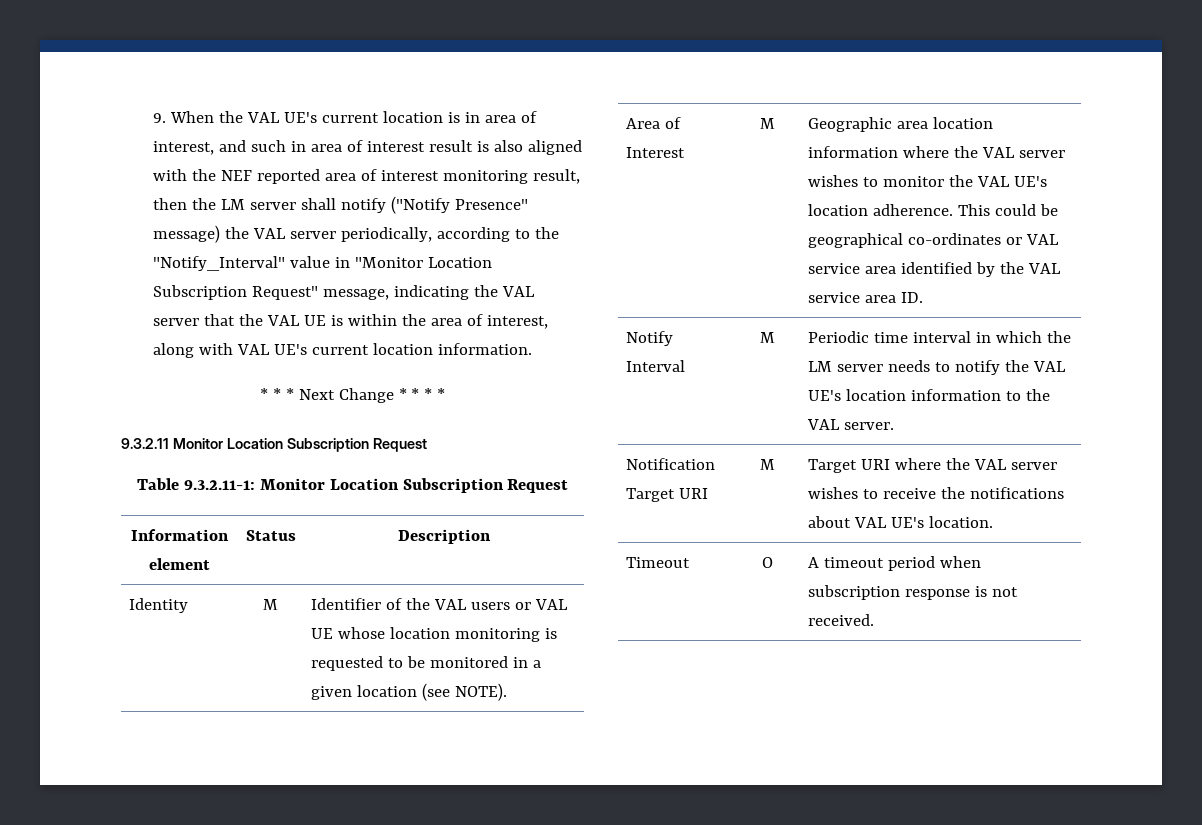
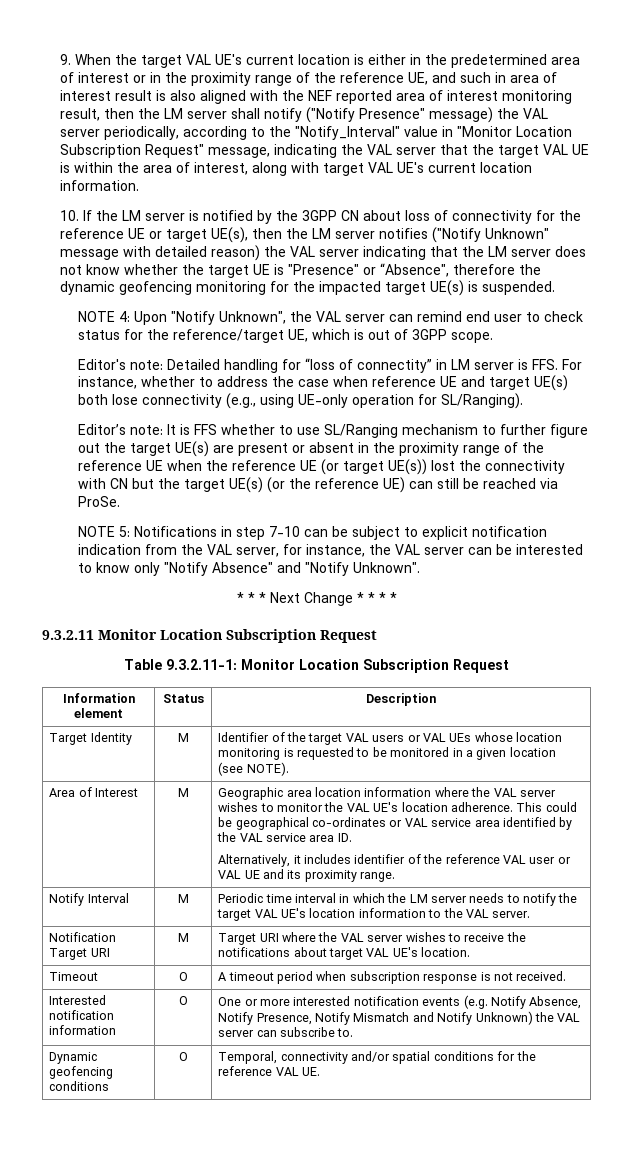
(244, 117) none -> [141,55,183,68] target
[465,111,538,123] [153,141,215,155] in area of interest, -> [368,54,581,68] [60,72,429,86] either in the predetermined area of interest or in the proximity range of the reference UE,
(264, 320) none -> [498,145,540,158] target
(234, 349) none -> [323,163,365,176] target
(533, 349) none -> [60,210,582,224] [60,227,550,243] [60,245,587,261] [60,263,542,278] [60,280,556,296] [78,311,584,325] [78,329,494,343] [78,358,583,373] [78,375,569,391] [78,393,524,409] [78,424,589,438] [78,441,545,457] [78,459,566,475] [78,477,559,493] [78,496,121,507] [78,526,548,540] [78,544,584,557] [78,562,421,576] // 10. If the LM server is notified by the 3GPP CN about loss of connectivity for the reference UE or target UE(s), then the LM server notifies ("Notify Unknown" message with detailed reason) the VAL server indicating that the LM server does not know whether the target UE is "Presence" or “Absence", therefore the dynamic geofencing monitoring for the impacted target UE(s) is suspended. // NOTE 4: Upon "Notify Unknown", the VAL server can remind end user to check status for the reference/target UE, which is out of 3GPP scope. // Editor's note: Detailed handling for “loss of connectity” in LM server is FFS. For instance, whether to address the case when reference UE and target UE(s) both lose connectivity (e.g., using UE-only operation for SL/Ranging). // Editor’s note: It is FFS whether to use SL/Ranging mechanism to further figure out the target UE(s) are present or absent in the proximity range of the reference UE when the reference UE (or target UE(s)) lost the connectivity with CN but the target UE(s) (or the reference UE) can still be reached via ProSe. // NOTE 5: Notifications in step 7-10 can be subject to explicit notification indication from the VAL server, for instance, the VAL server can be interested to know only "Notify Absence" and "Notify Unknown".
(491, 536) none -> [49,733,88,745] Target
(430, 604) none -> [308,733,343,745] target
[310,628,333,639] UE -> [449,733,472,742] UEs
(923, 297) none -> [218,854,571,867] [218,869,396,882] // Alternatively, it includes identifier of the reference VAL user or VAL UE and its proximity range.
(1029, 366) none -> [217,909,252,921] target
(851, 522) none -> [329,948,364,960] target
(874, 620) none -> [49,995,107,1005] [49,1010,115,1020] [49,1025,117,1035] [178,996,188,1005] [218,995,582,1009] [218,1011,581,1025] [218,1027,354,1037] [49,1052,98,1064] [49,1066,114,1079] [49,1081,110,1091] [178,1052,188,1061] [218,1051,536,1064] [218,1066,321,1076] // Interested notification information | O | One or more interested notification events (e.g. Notify Absence, Notify Presence, Notify Mismatch and Notify Unknown) the VAL server can subscribe to. // Dynamic geofencing conditions | O | Temporal, connectivity and/or spatial conditions for the reference VAL UE.

